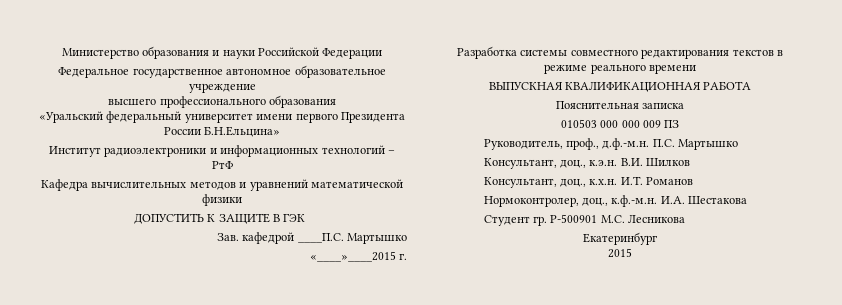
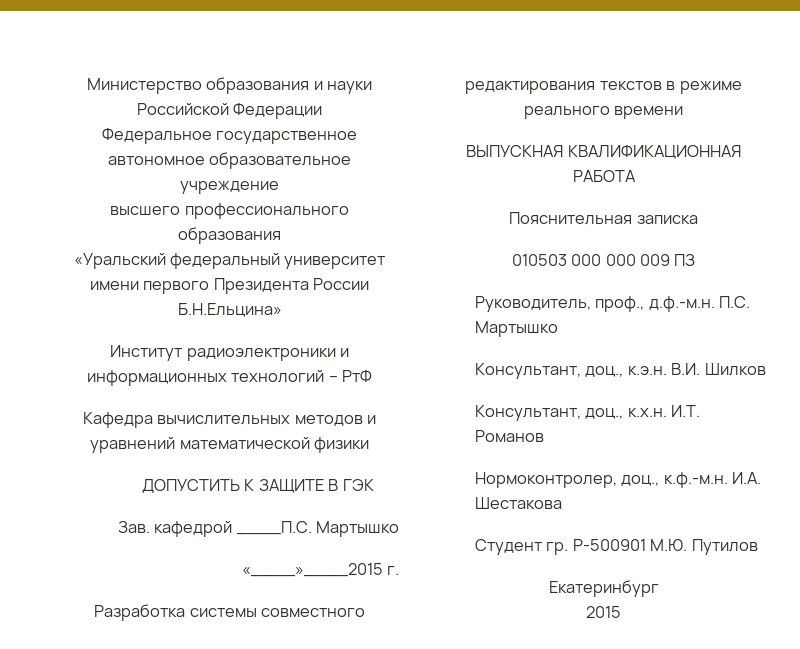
[600,214,685,223] М.С. Лесникова -> [650,539,758,555] М.Ю. Путилов

